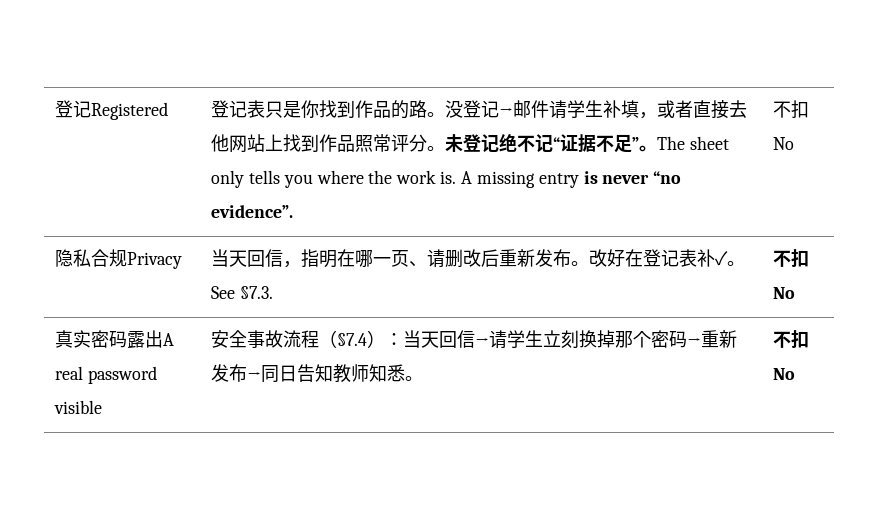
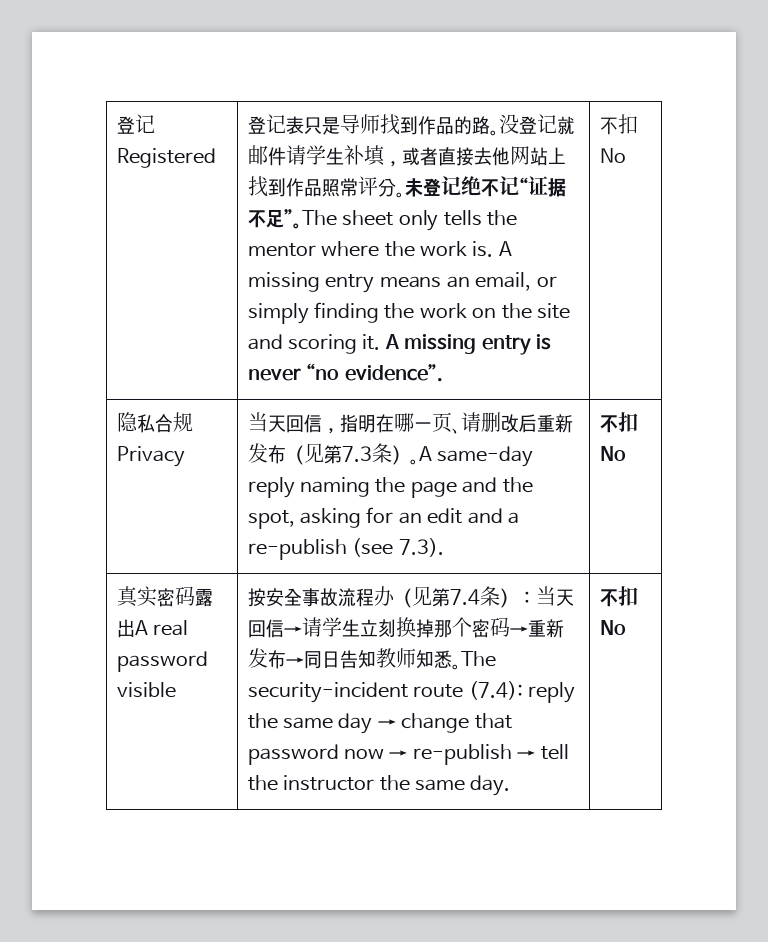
[300,100,319,118] 你 -> [339,114,380,134] 导师
[498,107,513,116] → -> [556,116,575,135] 就
[283,174,313,188] you -> [487,210,518,226] [247,243,316,257] the mentor
(579, 180) none -> [379,272,557,291] [247,302,571,324] [247,334,531,355] means an email, or simply finding the work on the site and scoring it. A missing entry
[570,249,745,267] [210,286,273,299] 。改好在登记表补✓。See §7.3. -> [285,443,534,467] [247,477,533,498] [247,507,520,529] [247,538,444,560] （见第7.3条）。A same-day reply naming the page and the spot, asking for an edit and a re-publish (see 7.3).
(102, 407) none -> [247,588,266,607] 按
[318,330,367,348] （§7.4 -> [373,586,500,608] 办（见第7.4条
(423, 378) none -> [460,651,496,667] [247,681,575,703] [247,713,512,734] [247,744,569,765] [247,775,511,796] The security-incident route (7.4): reply the same day → change that password now → re-publish → tell the instructor the same day.

